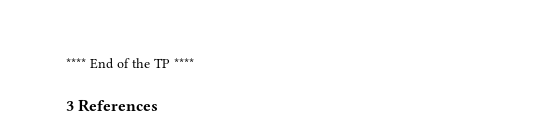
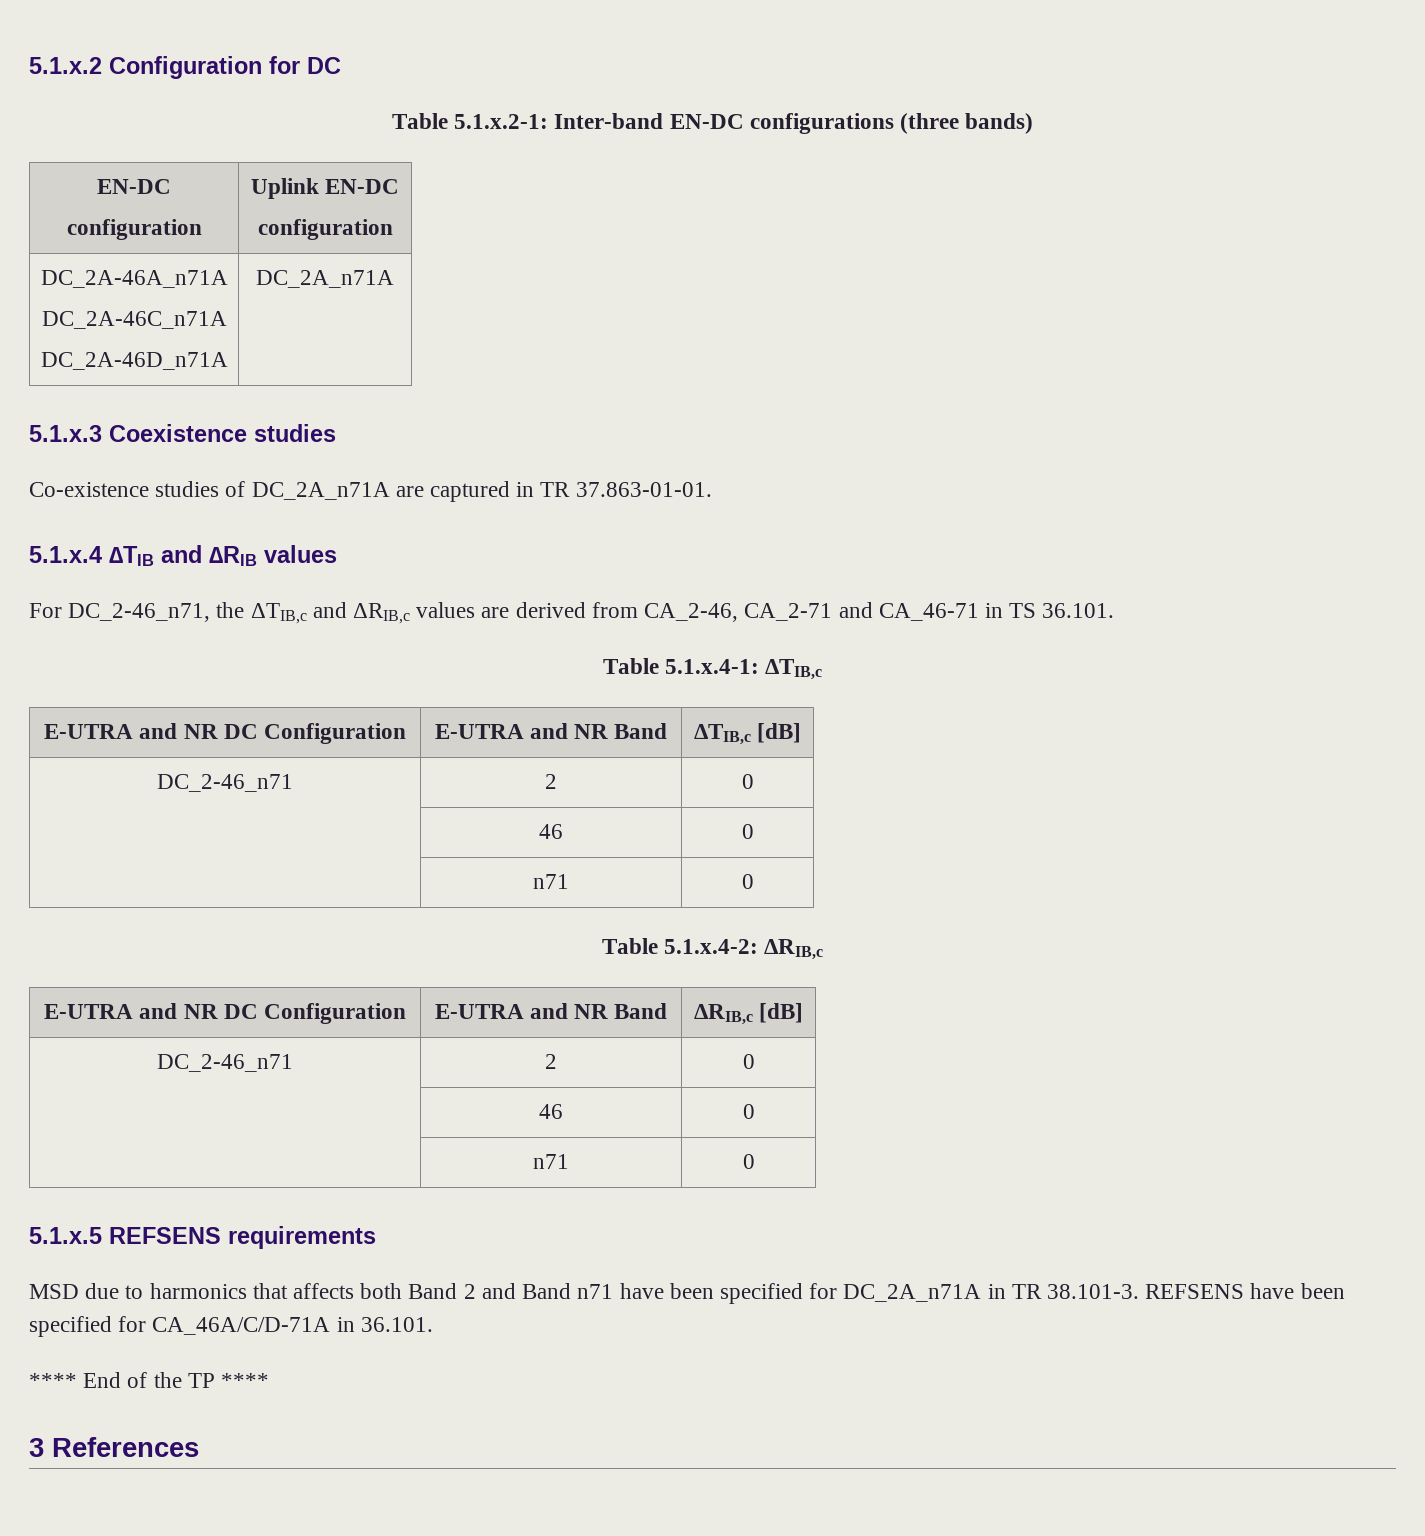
(66, 63) none -> [29,56,341,79] [391,113,1034,134] [97,179,171,194] [66,219,202,240] [250,178,400,199] [257,219,393,240] [40,270,228,288] [41,311,227,329] [40,352,228,370] [256,270,394,288] [29,424,336,442] [29,481,712,502] [29,545,337,566] [29,602,1115,624] [602,658,823,680] [44,723,406,744] [434,723,668,739] [693,723,802,745] [157,774,293,792] [545,774,557,789] [741,774,754,789] [539,824,563,839] [741,824,754,839] [533,874,569,889] [741,874,754,889] [601,938,824,960] [44,1003,406,1024] [434,1003,668,1019] [693,1003,804,1025] [157,1054,293,1072] [545,1054,557,1069] [742,1054,755,1069] [539,1104,563,1119] [742,1104,755,1119] [533,1154,569,1169] [742,1154,755,1169] [29,1226,376,1249] [29,1283,1345,1304] [29,1316,433,1337] 5.1.x.2 Configuration for DC // Table 5.1.x.2-1: Inter-band EN-DC configurations (three bands) // EN-DC // configuration | Uplink EN-DC // configuration // DC_2A-46A_n71A // DC_2A-46C_n71A // DC_2A-46D_n71A | DC_2A_n71A // 5.1.x.3 Coexistence studies // Co-existence studies of DC_2A_n71A are captured in TR 37.863-01-01. // 5.1.x.4 ∆TIB and ∆RIB values // For DC_2-46_n71, the ΔTIB,c and ΔRIB,c values are derived from CA_2-46, CA_2-71 and CA_46-71 in TS 36.101. // Table 5.1.x.4-1: ΔTIB,c // E-UTRA and NR DC Configuration | E-UTRA and NR Band | ΔTIB,c [dB] // DC_2-46_n71 | 2 | 0 // | 46 | 0 // | n71 | 0 // Table 5.1.x.4-2: ΔRIB,c // E-UTRA and NR DC Configuration | E-UTRA and NR Band | ΔRIB,c [dB] // DC_2-46_n71 | 2 | 0 // | 46 | 0 // | n71 | 0 // 5.1.x.5 REFSENS requirements // MSD due to harmonics that affects both Band 2 and Band n71 have been specified for DC_2A_n71A in TR 38.101-3. REFSENS have been specified for CA_46A/C/D-71A in 36.101. //

